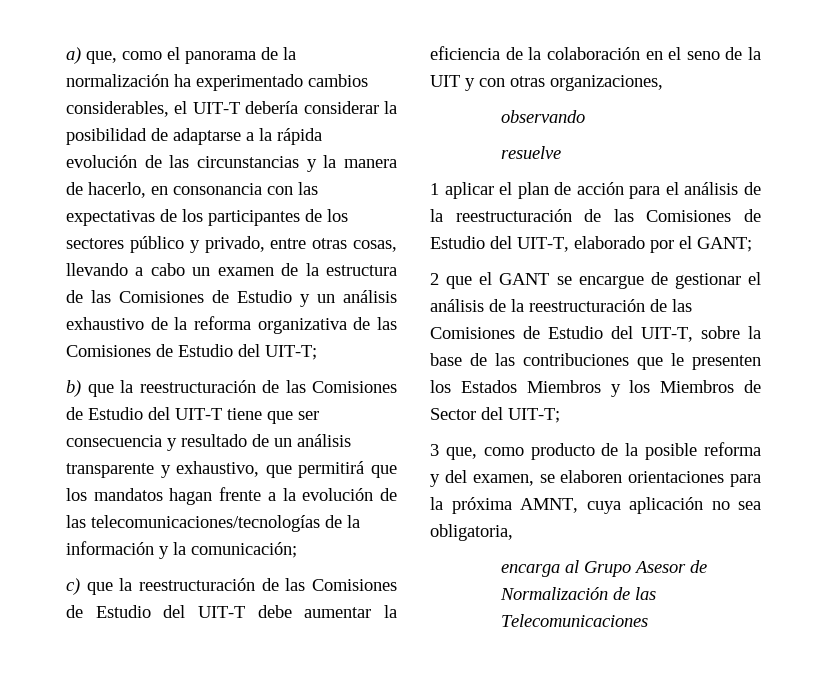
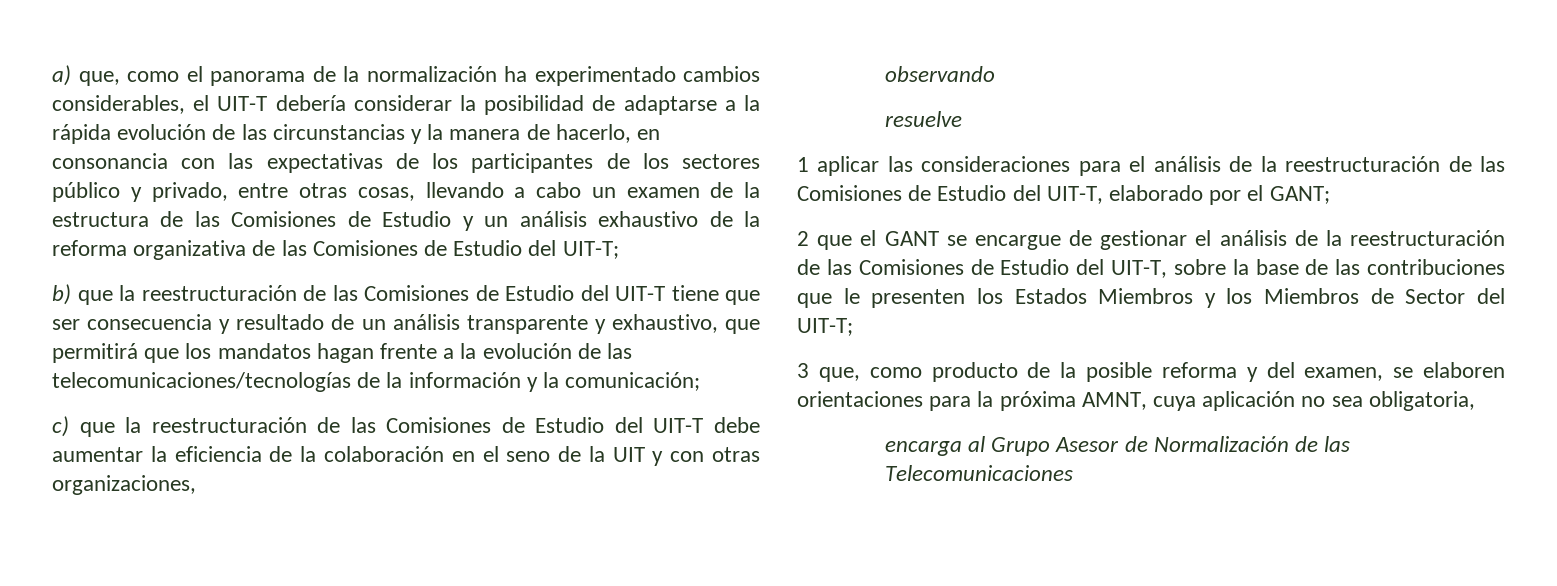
[499,182,624,199] el plan de acción -> [887,156,1071,172] las consideraciones

